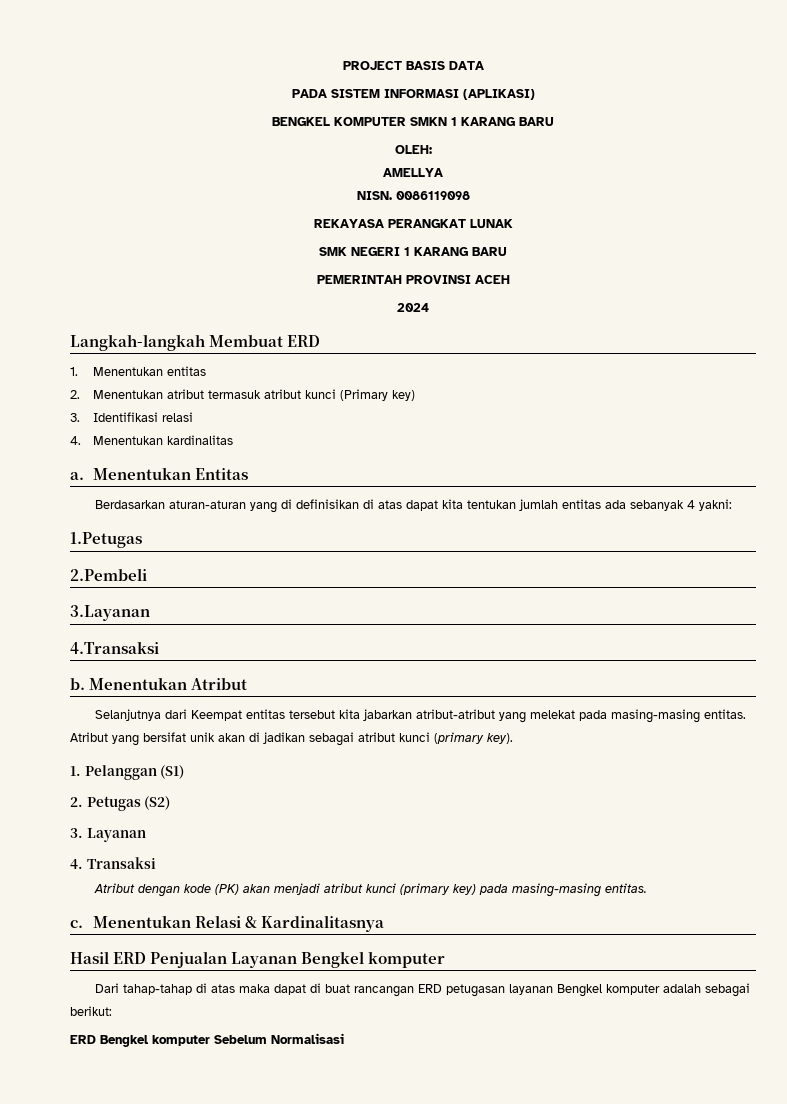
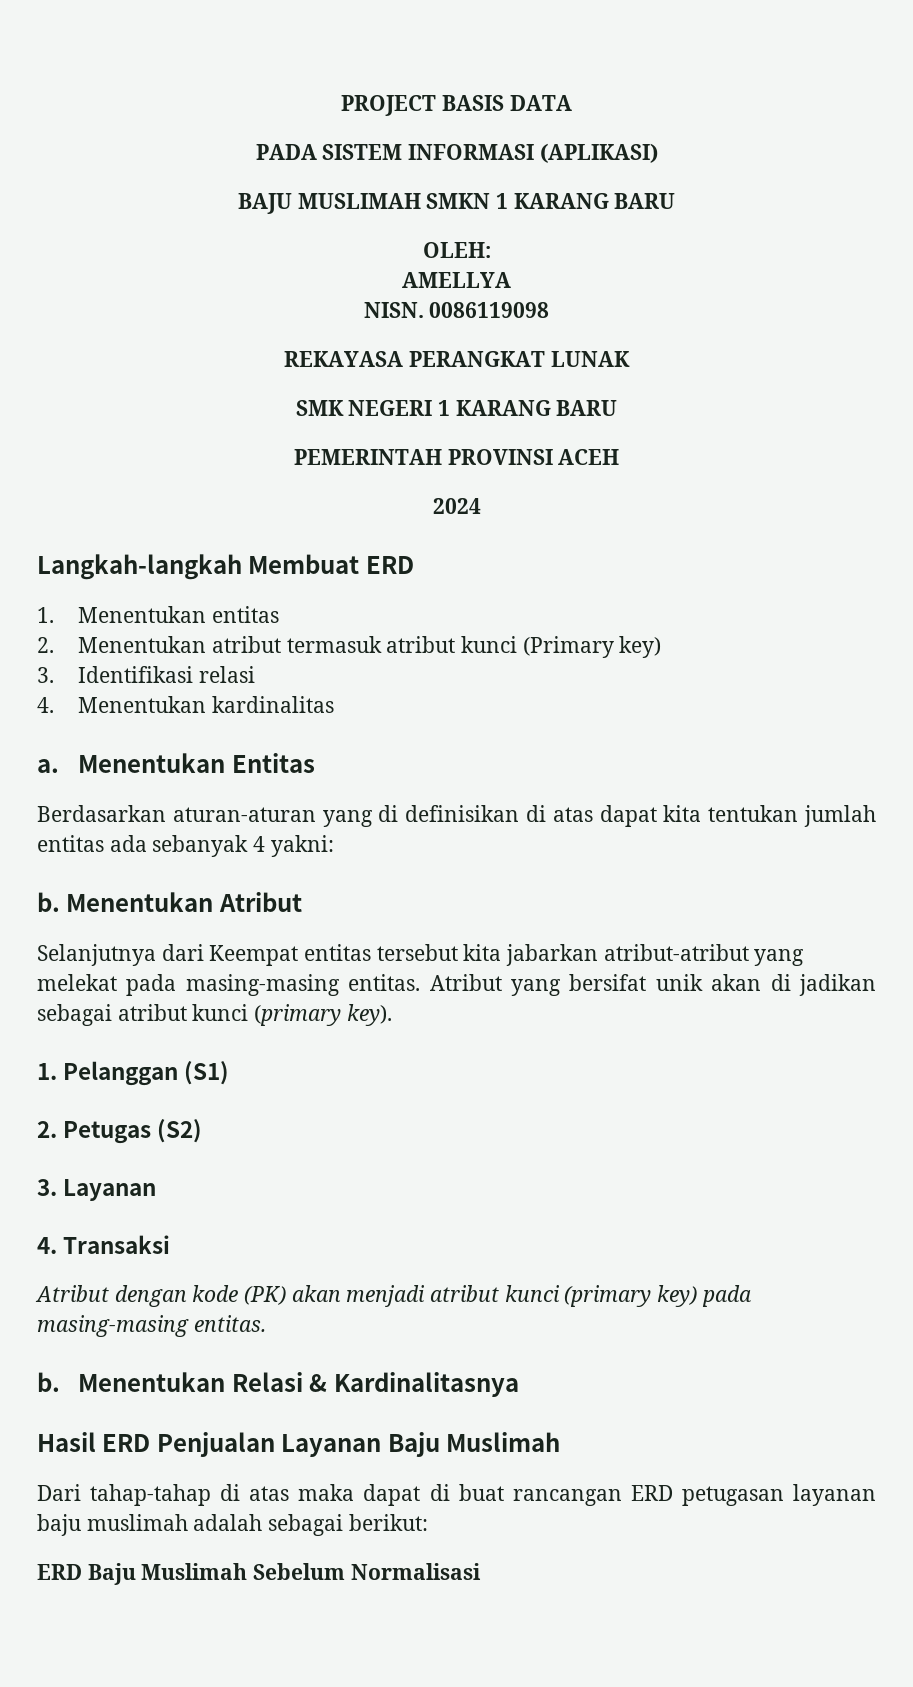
[272,117,406,126] BENGKEL KOMPUTER -> [237,193,421,214] BAJU MUSLIMAH
[70,532,142,548] [70,568,147,581] [70,605,150,621] [70,641,159,654] // 1.Petugas // 2.Pembeli // 3.Layanan // 4.Transaksi -> (334, 846) none
[70,920,83,928] c. -> [37,1372,60,1392] b.
[301,951,446,968] Bengkel komputer -> [387,1432,561,1457] Baju Muslimah
[557,984,661,997] Bengkel komputer -> [37,1514,188,1536] baju muslimah
[100,1035,210,1047] Bengkel komputer -> [87,1563,248,1585] Baju Muslimah

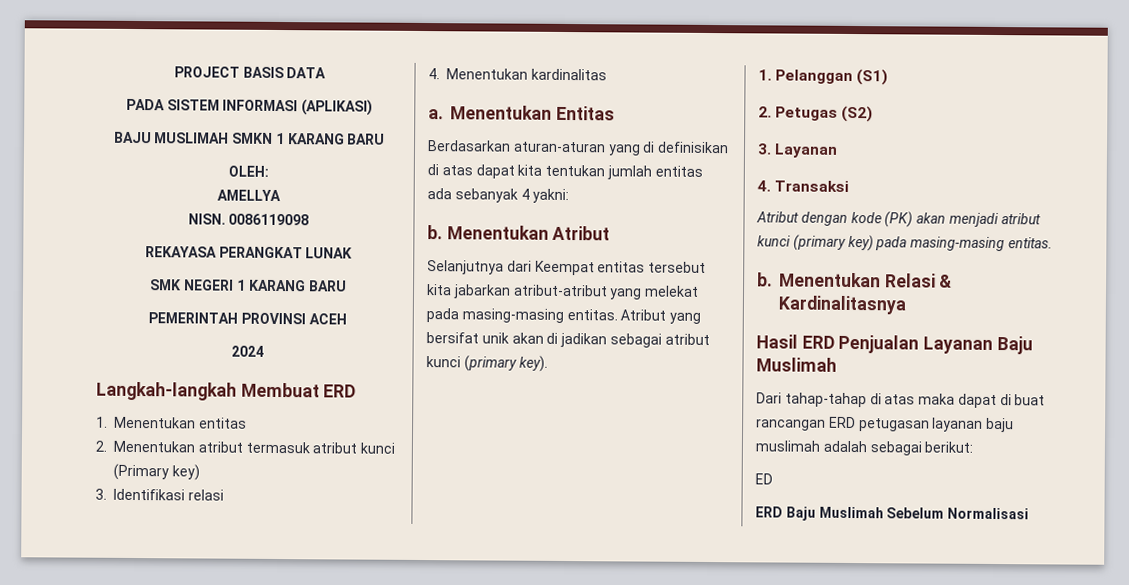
(428, 1522) none -> [755,473,773,485] // ED

